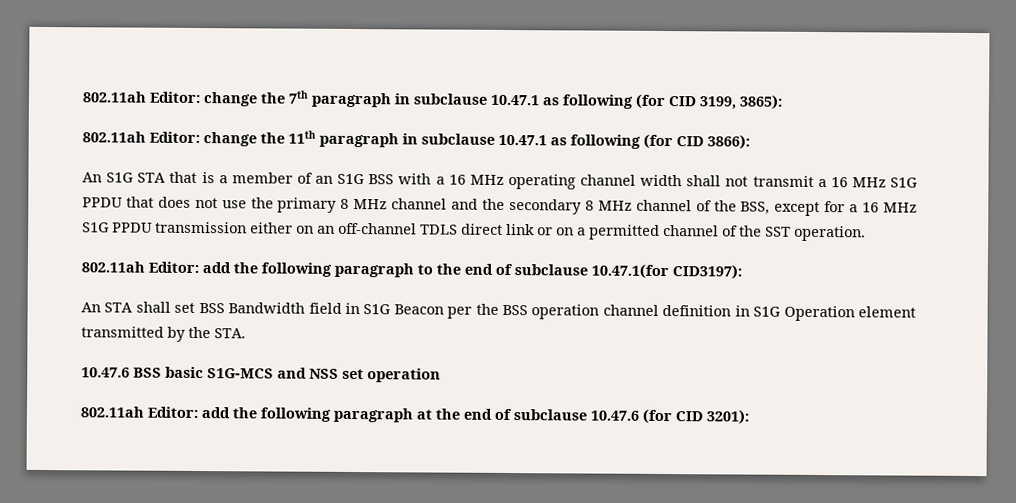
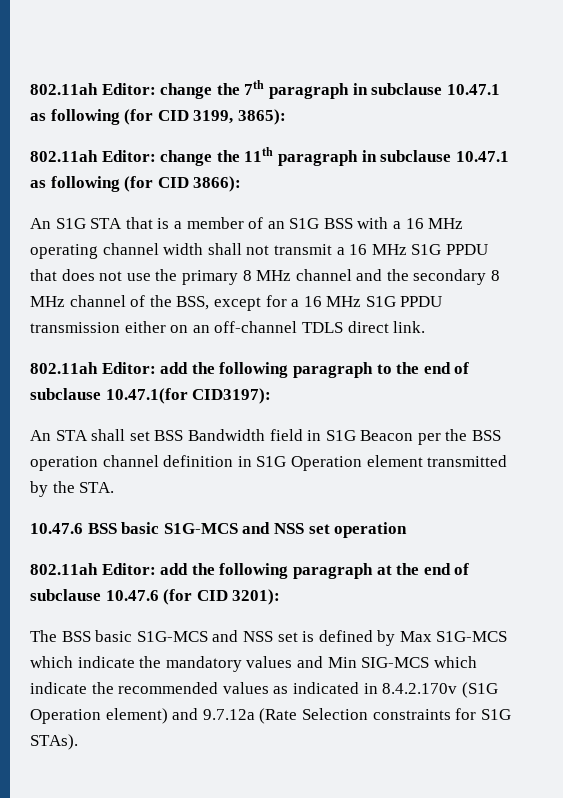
[506,223,866,242] link or on a permitted channel of the SST operation. -> [393,321,426,333] link.
(749, 417) none -> [30,630,508,646] [30,656,477,672] [30,682,498,698] [30,708,511,724] [30,734,78,750] // The BSS basic S1G-MCS and NSS set is defined by Max S1G-MCS which indicate the mandatory values and Min SIG-MCS which indicate the recommended values as indicated in 8.4.2.170v (S1G Operation element) and 9.7.12a (Rate Selection constraints for S1G STAs).

